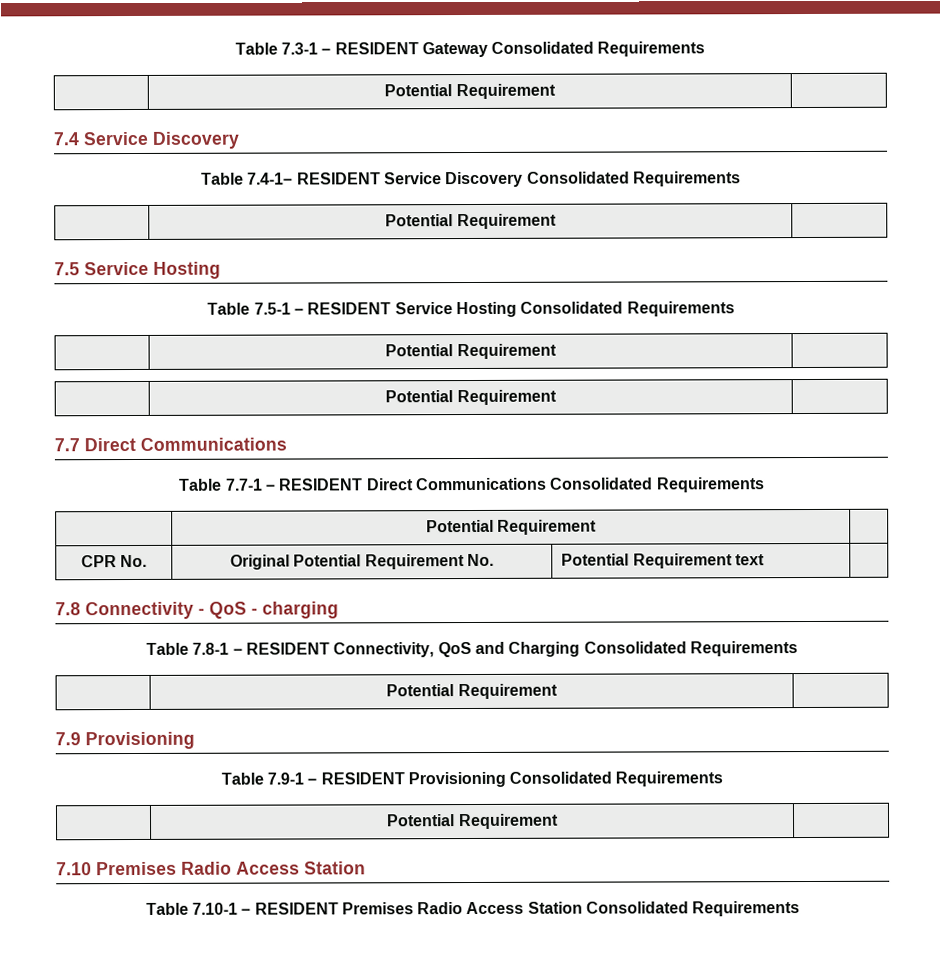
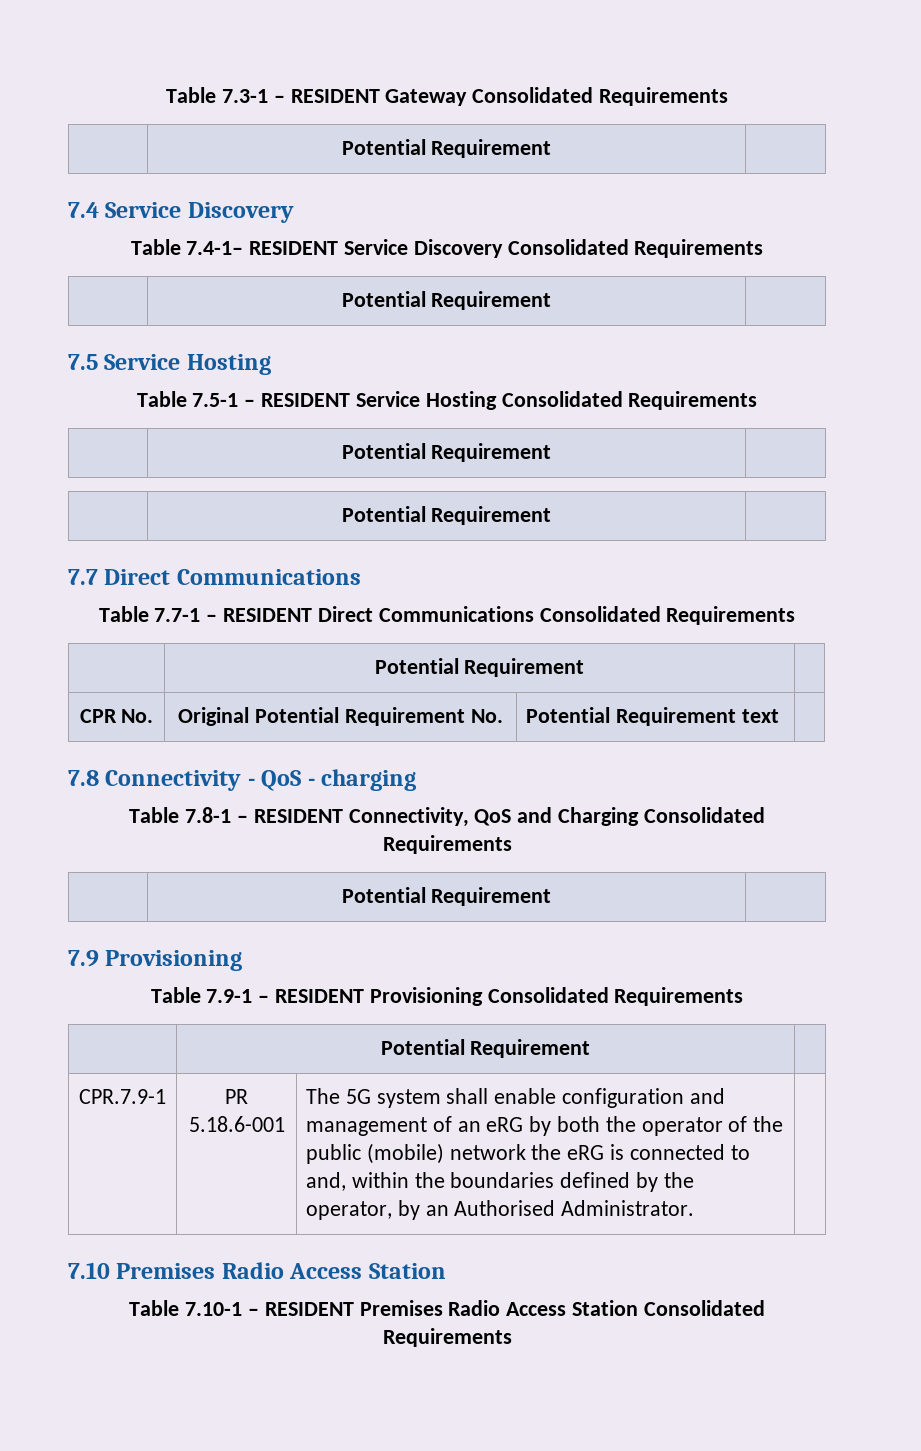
(559, 821) none -> [79,1089,166,1104] [225,1089,248,1104] [188,1116,285,1132] [306,1088,725,1108] [306,1116,784,1136] [306,1143,750,1164] [306,1172,694,1192] [306,1200,695,1220] // CPR.7.9-1 | PR 5.18.6-001 | The 5G system shall enable configuration and management of an eRG by both the operator of the public (mobile) network the eRG is connected to and, within the boundaries defined by the operator, by an Authorised Administrator. |

